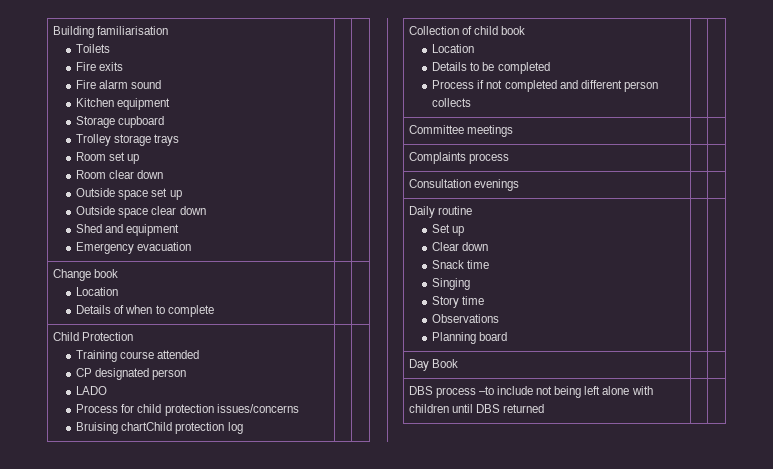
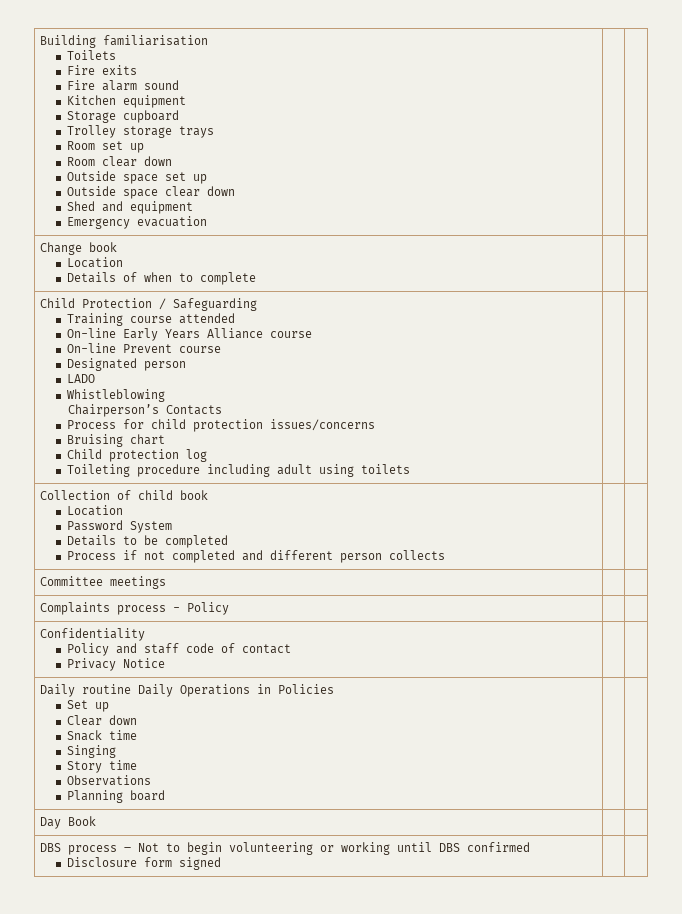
(133, 336) none -> [159,298,258,311] / Safeguarding
[76,368,150,380] CP designated -> [66,328,312,341] [66,343,221,353] [66,358,137,371] On-line Early Years Alliance course // On-line Prevent course // Designated
(108, 390) none -> [66,389,165,402] [67,404,222,417] // Whistleblowing // Chairperson’s Contacts
[121,422,173,431] chartChild -> [129,434,165,445] [66,449,102,459] chart // Child
(243, 428) none -> [66,464,410,477] // Toileting procedure including adult using toilets
(475, 48) none -> [66,520,172,533] // Password System
[408,179,519,191] [408,206,472,218] | | // Consultation evenings | | // Daily routine -> [173,602,230,615] [40,628,146,641] [66,643,291,656] [66,658,165,671] [40,684,335,697] - Policy | | // Confidentiality // Policy and staff code of contact // Privacy Notice | | // Daily routine Daily Operations in Policies
[478,386,653,398] [408,404,545,413] –to include not being left alone with children until DBS returned -> [124,842,531,855] [66,857,221,870] – Not to begin volunteering or working until DBS confirmed // Disclosure form signed

